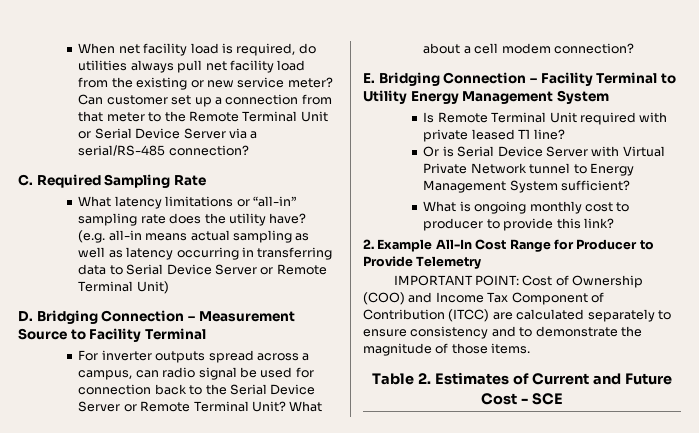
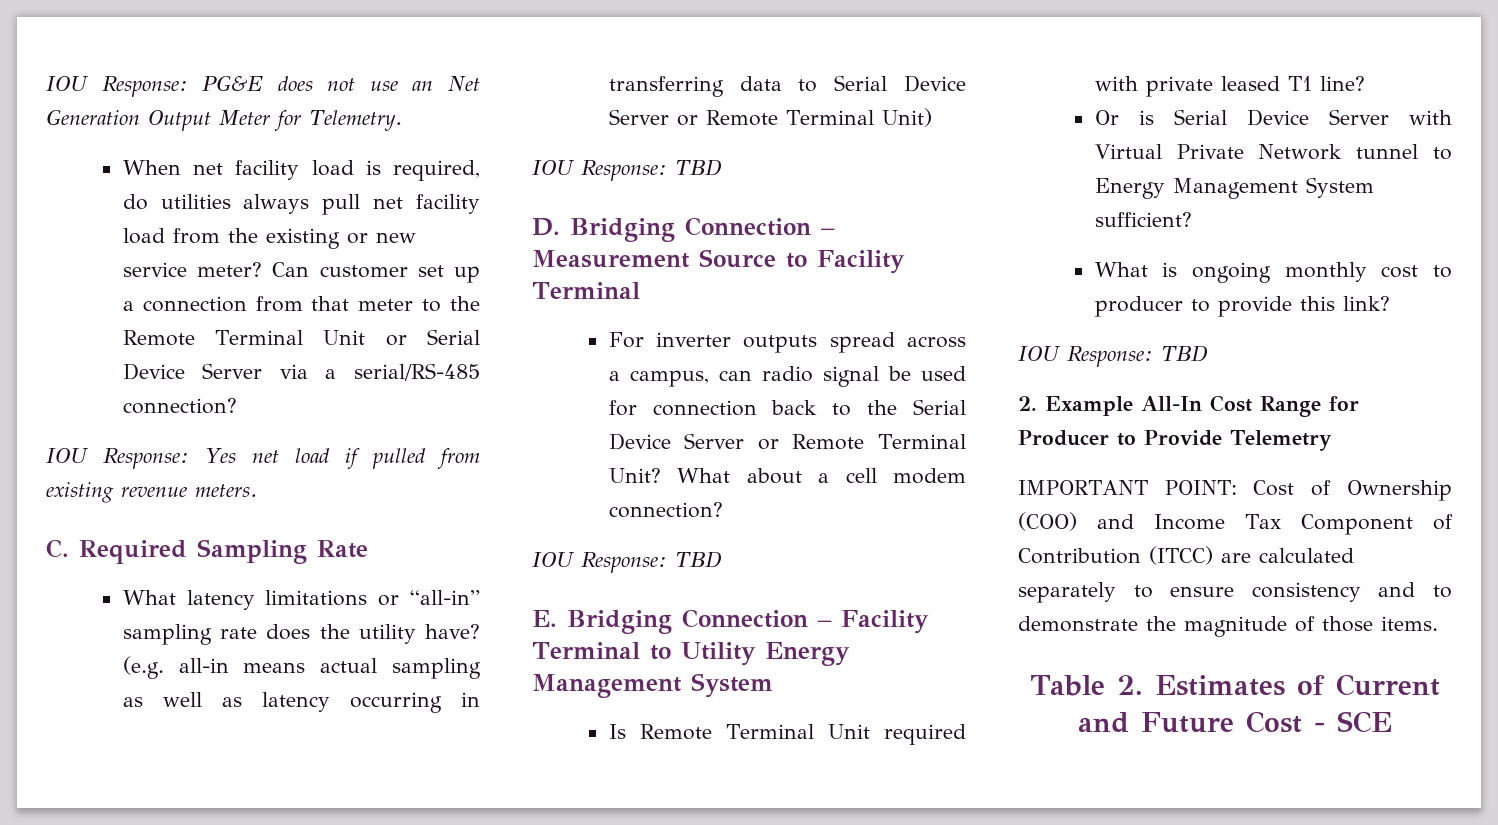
(78, 48) none -> [46,75,480,97] [46,109,402,131] IOU Response: PG&E does not use an Net Generation Output Meter for Telemetry. //
(249, 150) none -> [46,448,480,469] [46,482,257,503] // IOU Response: Yes net load if pulled from existing revenue meters.
(169, 287) none -> [532,159,722,181] // IOU Response: TBD
(634, 48) none -> [532,551,722,573] // IOU Response: TBD
(614, 223) none -> [1018,345,1208,367] // IOU Response: TBD

